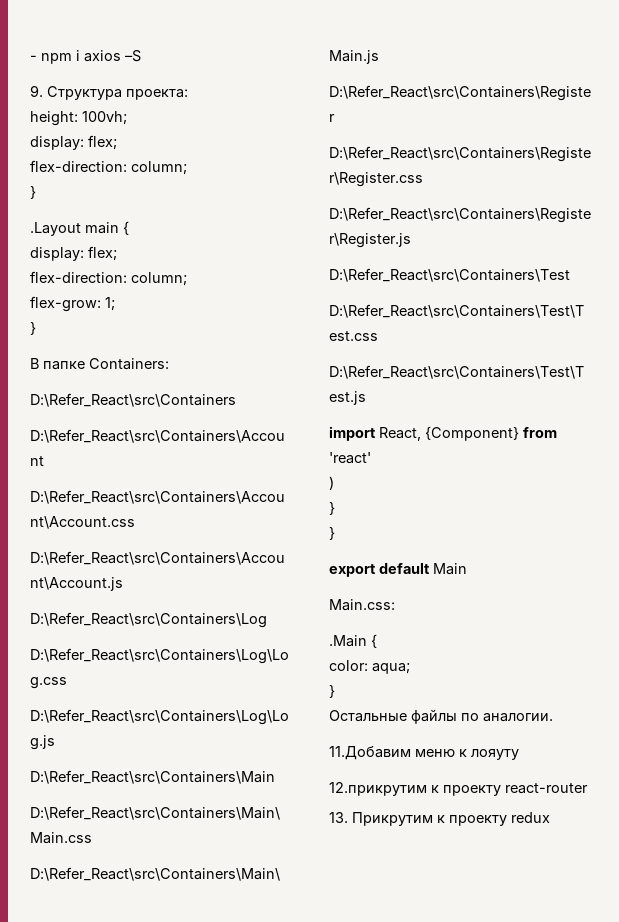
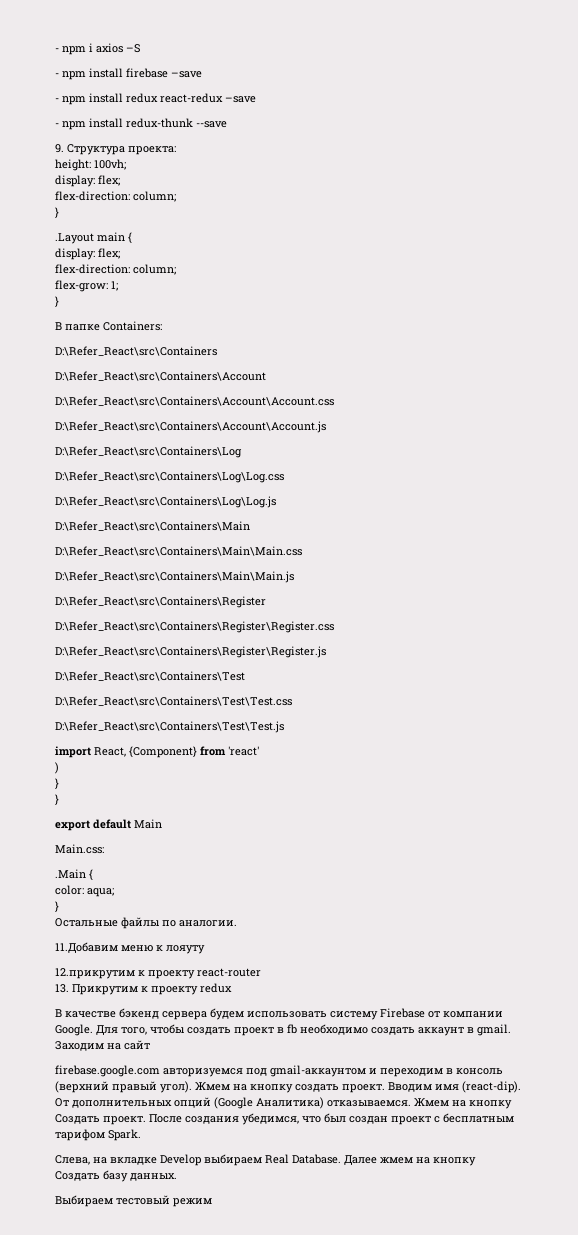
(141, 56) none -> [55,68,202,80] [55,93,256,105] [55,118,227,130] // - npm install firebase –save // - npm install redux react-redux –save // - npm install redux-thunk --save
(550, 817) none -> [55,1008,503,1020] [55,1024,511,1036] [55,1040,150,1051] [55,1065,503,1077] [55,1081,521,1093] [55,1097,512,1109] [55,1113,514,1125] [55,1129,141,1141] [55,1154,476,1166] [55,1170,177,1182] [55,1195,212,1207] // В качестве бэкенд сервера будем использовать систему Firebase от компании Google. Для того, чтобы создать проект в fb необходимо создать аккаунт в gmail. Заходим на сайт // firebase.google.com авторизуемся под gmail-аккаунтом и переходим в консоль (верхний правый угол). Жмем на кнопку создать проект. Вводим имя (react-dip). От дополнительных опций (Google Аналитика) отказываемся. Жмем на кнопку Создать проект. После создания убедимся, что был создан проект с бесплатным тарифом Spark. // Слева, на вкладке Develop выбираем Real Database. Далее жмем на кнопку Создать базу данных. // Выбираем тестовый режим

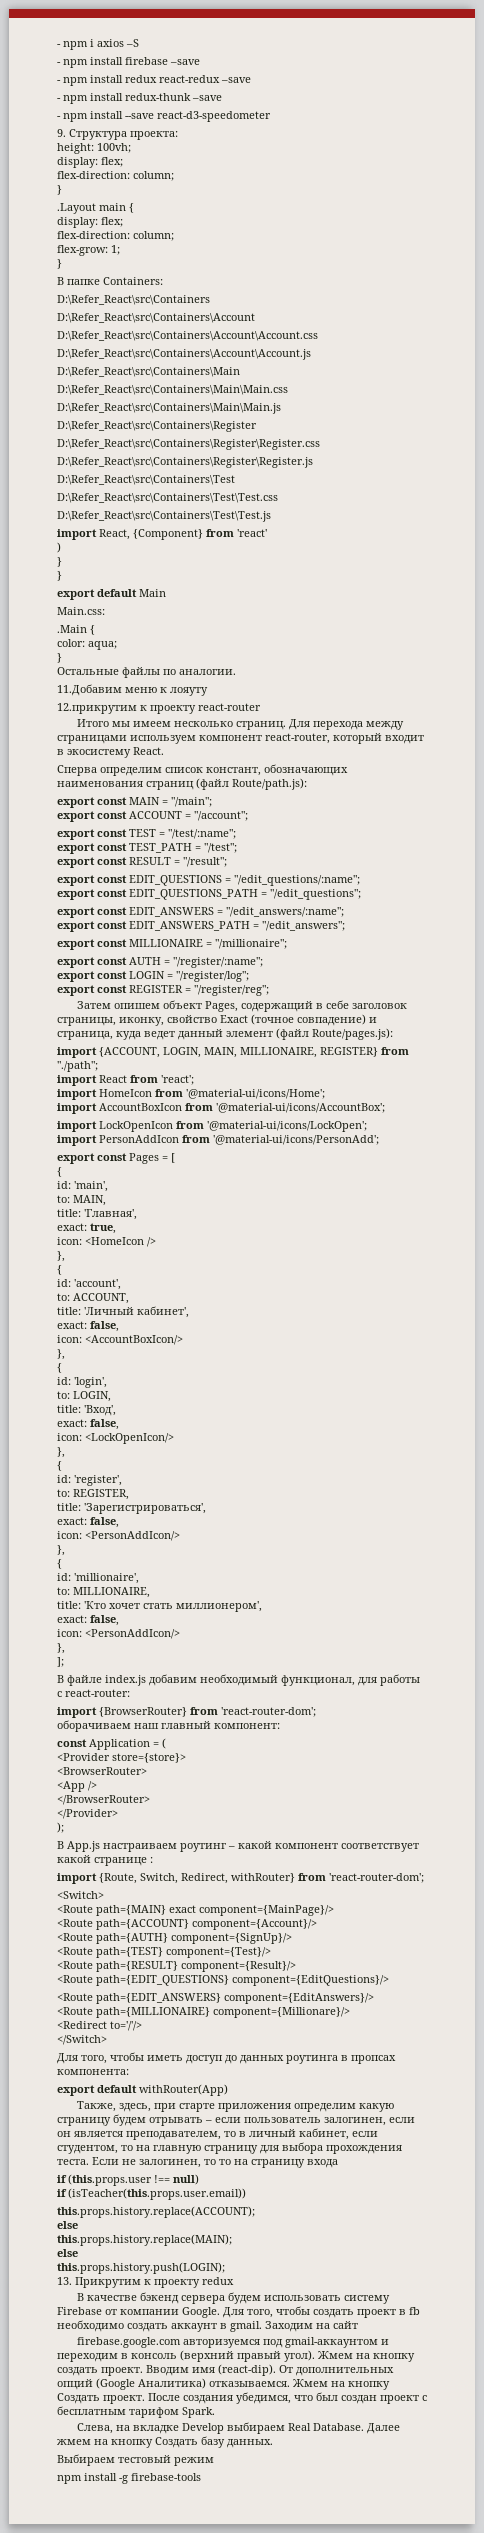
(193, 123) none -> [192,95,222,101] [57,111,123,122] –save // - npm install
(227, 124) none -> [157,111,271,122] react-d3-speedometer
[55,446,242,458] [55,471,284,483] [55,496,276,508] // D:\Refer_React\src\Containers\Log // D:\Refer_React\src\Containers\Log\Log.css // D:\Refer_React\src\Containers\Log\Log.js -> (311, 354) none
(261, 972) none -> [77,719,405,730] [57,733,424,744] [57,747,164,758] [57,764,348,776] [57,778,307,790] [57,797,212,808] [57,811,248,822] [57,829,236,840] [57,843,237,854] [57,857,227,868] [57,875,360,886] [57,889,361,900] [57,907,344,918] [57,921,345,932] [57,939,287,950] [57,957,263,968] [57,971,249,982] [57,985,269,996] [77,1000,408,1012] [57,1014,377,1026] [57,1028,393,1040] [57,1047,409,1058] [57,1061,98,1072] [57,1075,194,1086] [57,1089,325,1100] [57,1103,385,1114] [57,1121,367,1132] [57,1135,379,1146] [57,1153,175,1164] [57,1167,62,1177] [57,1181,108,1192] [57,1195,106,1206] [57,1209,137,1220] [57,1223,116,1234] [57,1237,156,1247] [57,1251,65,1262] [57,1265,62,1275] [57,1279,121,1290] [57,1293,129,1304] [57,1306,189,1318] [57,1321,119,1332] [57,1335,183,1345] [57,1349,65,1360] [57,1363,62,1373] [57,1377,107,1388] [57,1391,111,1402] [57,1405,116,1416] [57,1419,119,1430] [57,1433,174,1444] [57,1447,65,1458] [57,1461,62,1471] [57,1475,122,1486] [57,1489,129,1500] [57,1503,206,1514] [57,1517,119,1528] [57,1531,180,1541] [57,1545,65,1556] [57,1559,62,1569] [57,1573,139,1584] [57,1587,150,1598] [57,1601,262,1612] [57,1615,119,1626] [57,1629,180,1639] [57,1643,65,1654] [57,1657,64,1667] [57,1674,420,1686] [57,1689,130,1697] [57,1707,316,1718] [57,1720,280,1732] [57,1738,166,1750] [57,1753,186,1763] [57,1767,147,1775] [57,1781,97,1792] [57,1795,150,1805] [57,1809,118,1819] [57,1822,64,1833] [57,1841,419,1852] [57,1855,153,1866] [57,1873,424,1884] [57,1891,104,1899] [57,1905,334,1916] [57,1919,317,1930] [57,1933,292,1944] [57,1947,271,1958] [57,1961,296,1972] [57,1975,389,1986] [57,1993,374,2004] [57,2007,350,2018] [57,2021,142,2031] [57,2035,107,2045] [57,2052,396,2064] [57,2069,129,2075] [57,2084,228,2096] [77,2101,395,2112] [57,2114,415,2126] [57,2128,378,2140] [57,2142,402,2154] [57,2157,338,2168] [57,2174,199,2186] [57,2188,246,2200] [57,2206,255,2218] [57,2221,78,2229] [57,2234,232,2246] [57,2249,78,2257] [57,2262,225,2274] // Итого мы имеем несколько страниц. Для перехода между страницами используем компонент react-router, который входит в экосистему React. // Сперва определим список констант, обозначающих наименования страниц (файл Route/path.js): // export const MAIN = "/main"; // export const ACCOUNT = "/account"; // export const TEST = "/test/:name"; // export const TEST_PATH = "/test"; // export const RESULT = "/result"; // export const EDIT_QUESTIONS = "/edit_questions/:name"; // export const EDIT_QUESTIONS_PATH = "/edit_questions"; // export const EDIT_ANSWERS = "/edit_answers/:name"; // export const EDIT_ANSWERS_PATH = "/edit_answers"; // export const MILLIONAIRE = "/millionaire"; // export const AUTH = "/register/:name"; // export const LOGIN = "/register/log"; // export const REGISTER = "/register/reg"; // Затем опишем объект Pages, содержащий в себе заголовок страницы, иконку, свойство Exact (точное совпадение) и страница, куда ведет данный элемент (файл Route/pages.js): // import {ACCOUNT, LOGIN, MAIN, MILLIONAIRE, REGISTER} from "./path"; // import React from 'react'; // import HomeIcon from '@material-ui/icons/Home'; // import AccountBoxIcon from '@material-ui/icons/AccountBox'; // import LockOpenIcon from '@material-ui/icons/LockOpen'; // import PersonAddIcon from '@material-ui/icons/PersonAdd'; // export const Pages = [ // { // id: 'main', // to: MAIN, // title: 'Главная', // exact: true, // icon: <HomeIcon /> // }, // { // id: 'account', // to: ACCOUNT, // title: 'Личный кабинет', // exact: false, // icon: <AccountBoxIcon/> // }, // { // id: 'login', // to: LOGIN, // title: 'Вход', // exact: false, // icon: <LockOpenIcon/> // }, // { // id: 'register', // to: REGISTER, // title: 'Зарегистрироваться', // exact: false, // icon: <PersonAddIcon/> // }, // { // id: 'millionaire', // to: MILLIONAIRE, // title: 'Кто хочет стать миллионером', // exact: false, // icon: <PersonAddIcon/> // }, // ]; // В файле index.js добавим необходимый функционал, для работы с react-router: // import {BrowserRouter} from 'react-router-dom'; // оборачиваем наш главный компонент: // const Application = ( // <Provider store={store}> // <BrowserRouter> // <App /> // </BrowserRouter> // </Provider> // ); // В App.js настраиваем роутинг – какой компонент соответствует какой странице : // import {Route, Switch, Redirect, withRouter} from 'react-router-dom'; // <Switch> // <Route path={MAIN} exact component={MainPage}/> // <Route path={ACCOUNT} component={Account}/> // <Route path={AUTH} component={SignUp}/> // <Route path={TEST} component={Test}/> // <Route path={RESULT} component={Result}/> // <Route path={EDIT_QUESTIONS} component={EditQuestions}/> // <Route path={EDIT_ANSWERS} component={EditAnswers}/> // <Route path={MILLIONAIRE} component={Millionare}/> // <Redirect to='/'/> // </Switch> // Для того, чтобы иметь доступ до данных роутинга в пропсах компонента: // export default withRouter(App) // Также, здесь, при старте приложения определим какую страницу будем отрывать – если пользователь залогинен, если он является преподавателем, то в личный кабинет, если студентом, то на главную страницу для выбора прохождения теста. Если не залогинен, то то на страницу входа // if (this.props.user !== null) // if (isTeacher(this.props.user.email)) // this.props.history.replace(ACCOUNT); // else // this.props.history.replace(MAIN); // else // this.props.history.push(LOGIN);
(212, 1202) none -> [57,2473,201,2484] // npm install -g firebase-tools

